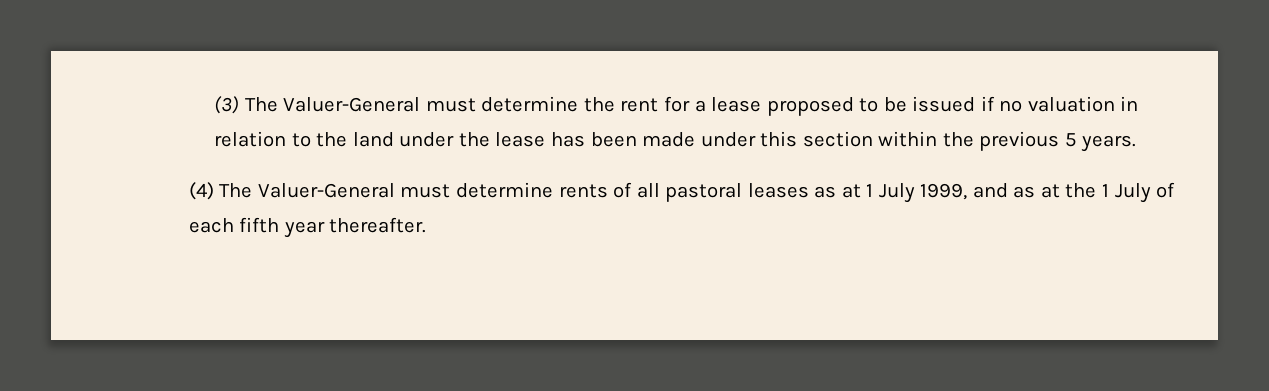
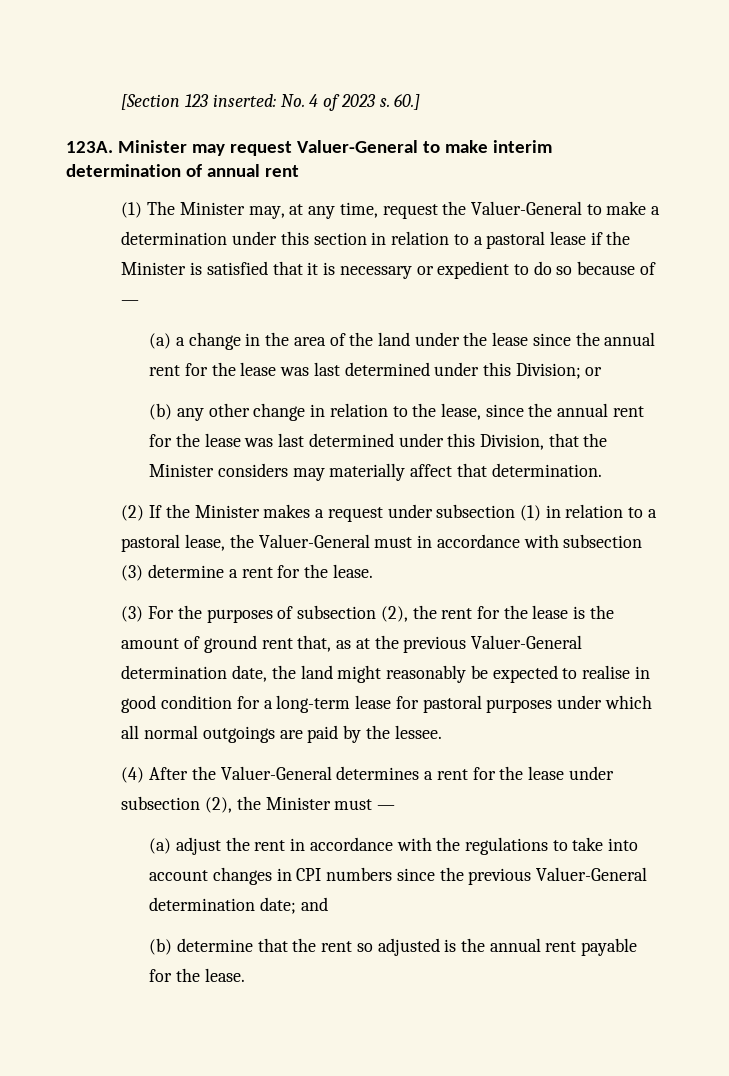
[214,96,1139,116] [214,131,311,147] (3) The Valuer-General must determine the rent for a lease proposed to be issued if no valuation in relation to -> [121,94,421,111] [66,140,552,156] [66,164,299,177] [121,201,661,219] [121,231,631,249] [121,261,656,279] [121,300,140,305] [149,332,346,350] [Section 123 inserted: No. 4 of 2023 s. 60.] // 123A. Minister may request Valuer-General to make interim determination of annual rent // (1) The Minister may, at any time, request the Valuer-General to make a determination under this section in relation to a pastoral lease if the Minister is satisfied that it is necessary or expedient to do so because of — // (a) a change in the area of
[550,131,1137,152] [188,182,1176,203] [188,217,427,238] has been made under this section within the previous 5 years. // (4) The Valuer-General must determine rents of all pastoral leases as at 1 July 1999, and as at the 1 July of each fifth year thereafter. -> [532,332,656,346] [149,362,603,379] [149,403,644,421] [149,433,608,450] [149,463,602,481] [121,504,657,522] [121,534,643,552] [121,564,373,581] [121,605,614,623] [121,635,582,653] [121,665,650,683] [121,695,652,713] [121,725,442,743] [121,766,614,783] [121,796,396,813] [149,837,639,855] [149,867,647,885] [149,897,328,914] [149,938,638,956] [149,968,245,982] since the annual rent for the lease was last determined under this Division; or // (b) any other change in relation to the lease, since the annual rent for the lease was last determined under this Division, that the Minister considers may materially affect that determination. // (2) If the Minister makes a request under subsection (1) in relation to a pastoral lease, the Valuer-General must in accordance with subsection (3) determine a rent for the lease. // (3) For the purposes of subsection (2), the rent for the lease is the amount of ground rent that, as at the previous Valuer-General determination date, the land might reasonably be expected to realise in good condition for a long-term lease for pastoral purposes under which all normal outgoings are paid by the lessee. // (4) After the Valuer-General determines a rent for the lease under subsection (2), the Minister must — // (a) adjust the rent in accordance with the regulations to take into account changes in CPI numbers since the previous Valuer-General determination date; and // (b) determine that the rent so adjusted is the annual rent payable for the lease.

